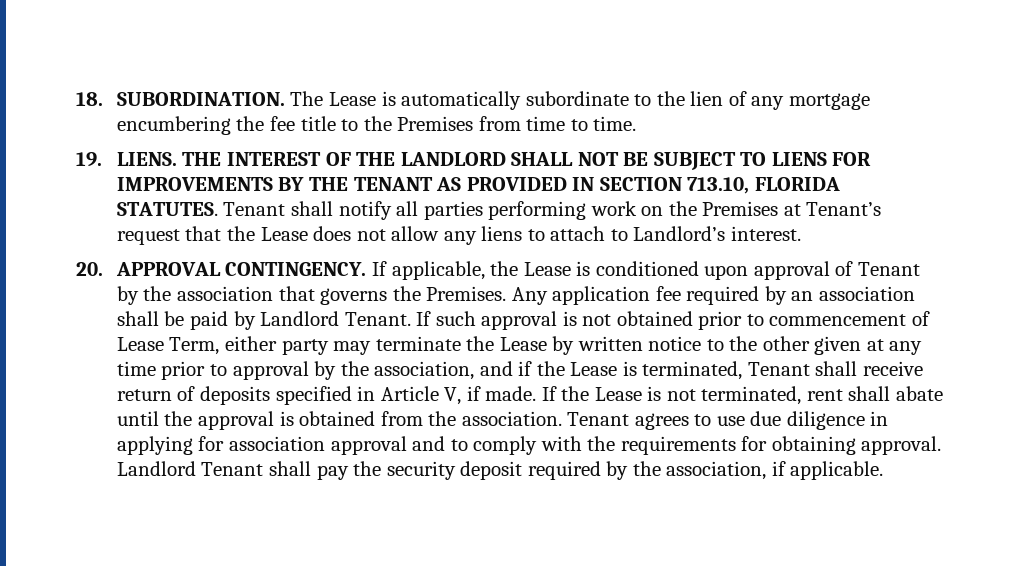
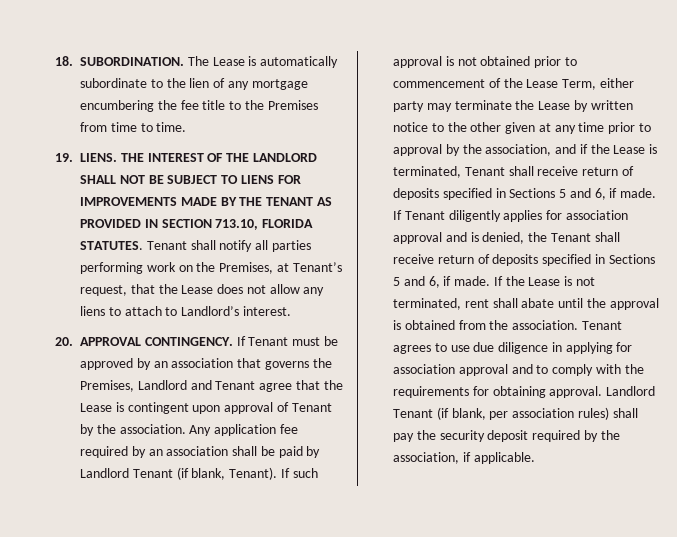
(273, 184) none -> [180,197,217,206] MADE
[702,201,779,216] Premises -> [219,262,274,274] Premises,
[116,229,180,245] request -> [80,285,127,296] request,
[391,261,699,280] applicable, the Lease is conditioned -> [248,336,338,346] [80,358,332,370] [80,380,343,392] [80,402,189,414] Tenant must be approved by an association that governs the Premises, Landlord and Tenant agree that the Lease is contingent
[176,286,507,305] association that governs the Premises. -> [119,424,186,434] association.
[344,312,411,326] Tenant. -> [132,467,278,480] Tenant (if blank, Tenant).
(930, 318) none -> [503,78,523,88] the
[380,386,462,405] Article V, -> [509,188,657,200] [393,210,628,222] [393,232,620,244] [393,254,655,266] [393,276,440,288] Sections 5 and 6, if made. If Tenant diligently applies for association approval and is denied, the Tenant shall receive return of deposits specified in Sections 5 and 6,
(264, 469) none -> [436,407,609,420] (if blank, per association rules)

